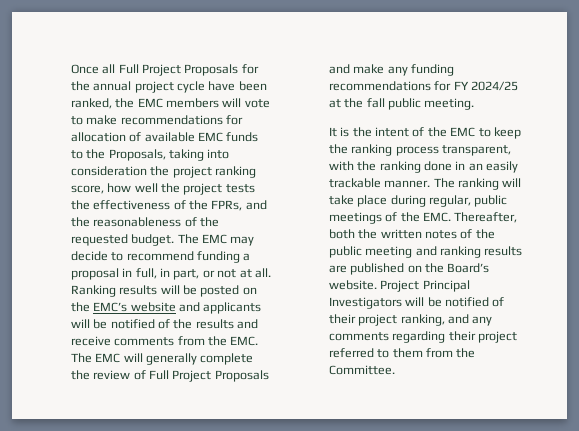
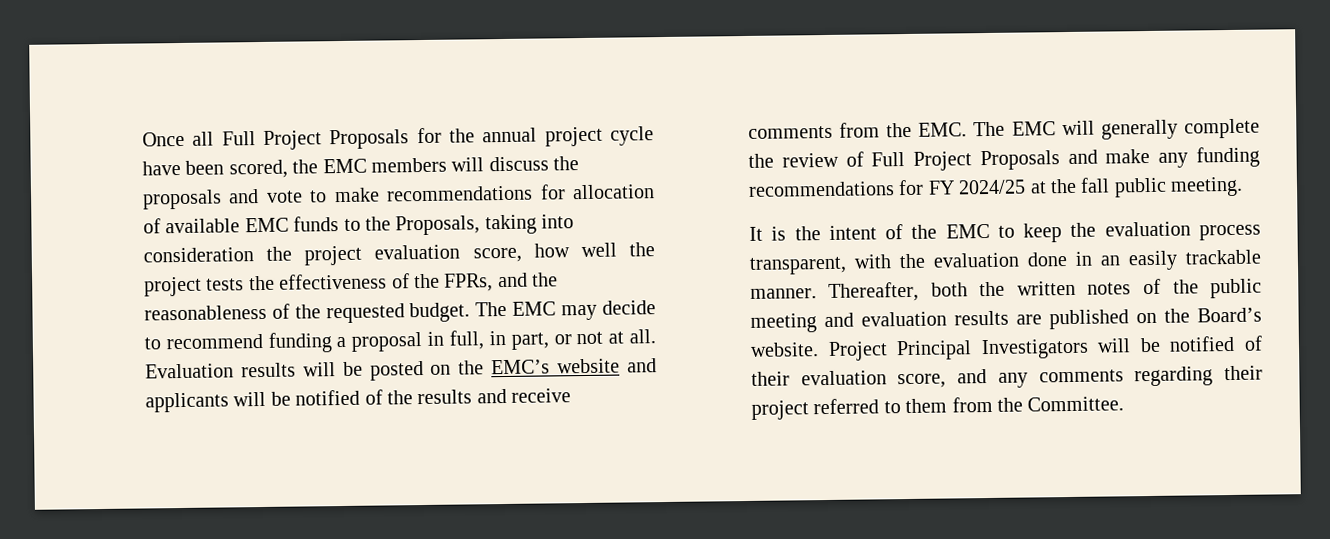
[70,98,112,109] ranked, -> [228,159,288,179] scored,
(242, 102) none -> [488,156,580,172] [141,189,260,210] discuss the proposals and
[214,166,256,178] ranking -> [374,244,461,260] evaluation
[70,285,116,297] Ranking -> [144,363,234,379] Evaluation
[351,144,393,156] ranking -> [1104,221,1191,237] evaluation
[379,161,421,173] ranking -> [932,252,1019,268] evaluation
[433,178,522,190] [328,195,508,207] [328,212,451,224] The ranking will take place during regular, public meetings of the EMC. -> (817, 293) none
[439,246,481,258] ranking -> [860,311,947,327] evaluation
[358,314,445,326] project ranking, -> [800,370,947,389] evaluation score,

